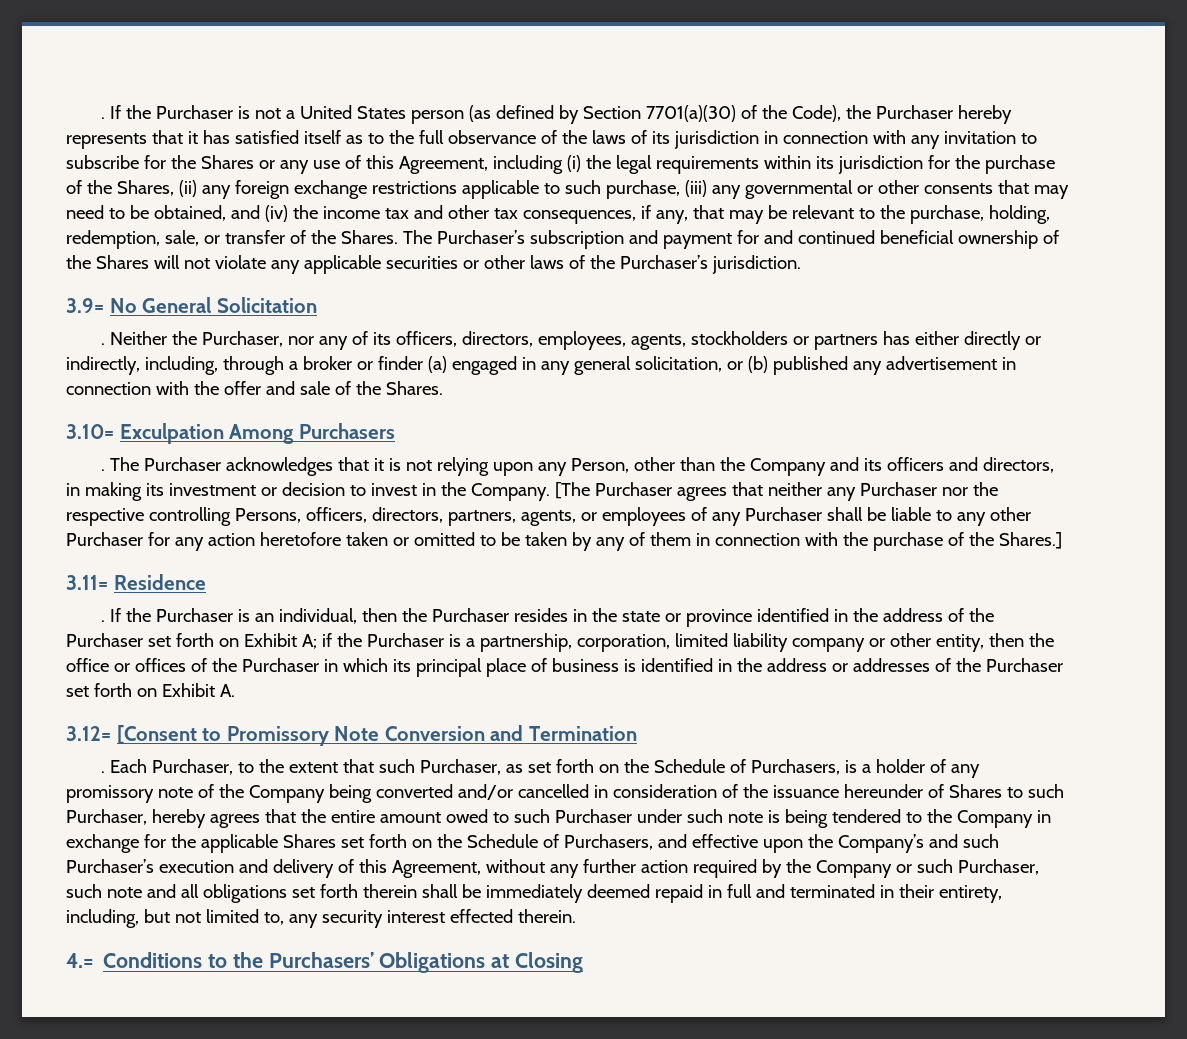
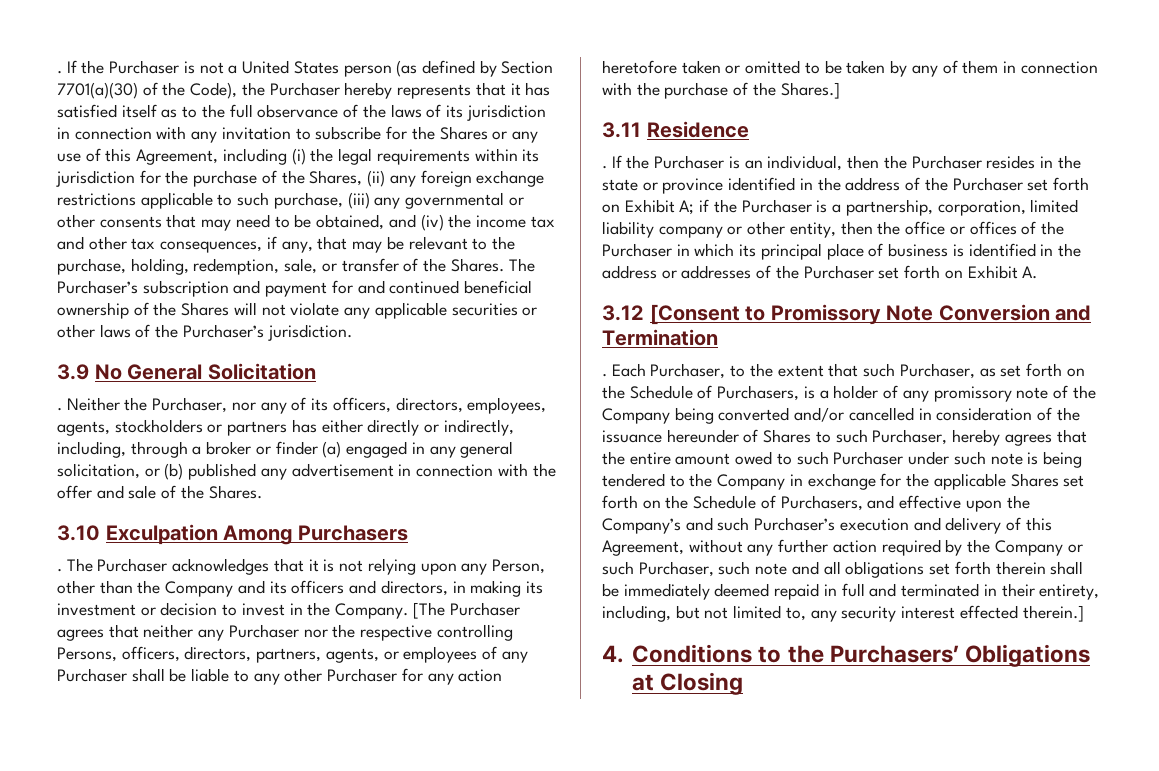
[66,298,104,313] 3.9= -> [57,364,89,380] 3.9
[66,424,114,439] 3.10= -> [57,525,100,541] 3.10
[66,575,108,590] 3.11= -> [602,122,641,138] 3.11
[66,726,111,741] 3.12= -> [602,305,644,321] 3.12
[517,909,576,923] [66,953,94,968] therein. // 4.= -> [1022,605,1084,622] [602,645,623,663] therein.] // 4.

